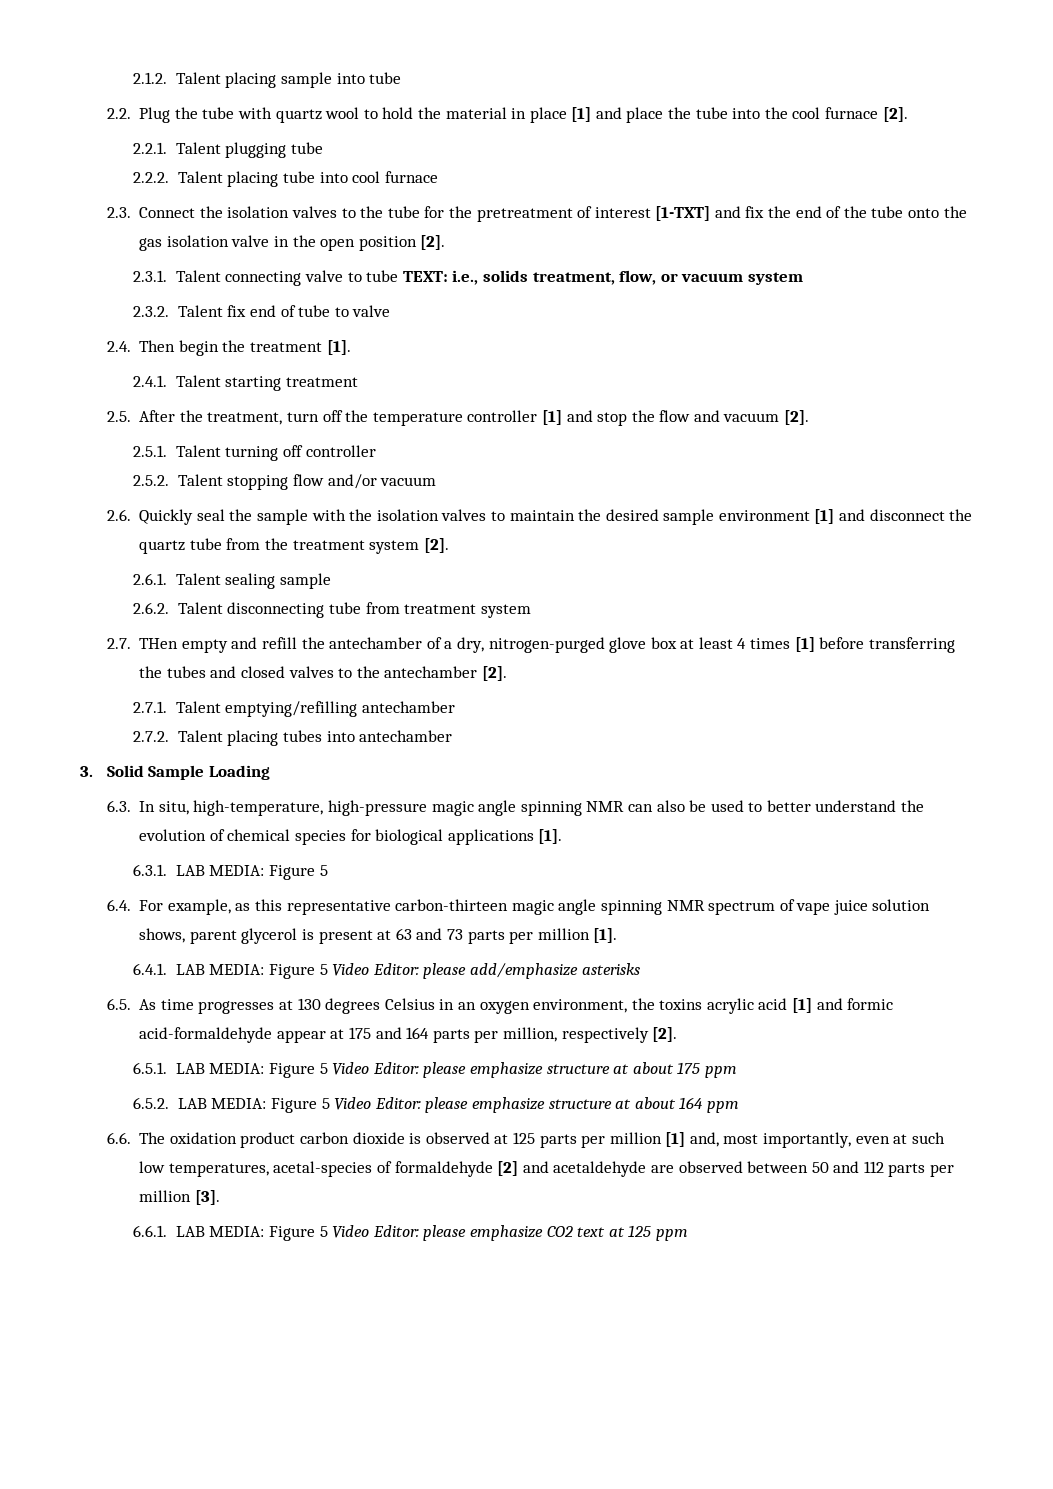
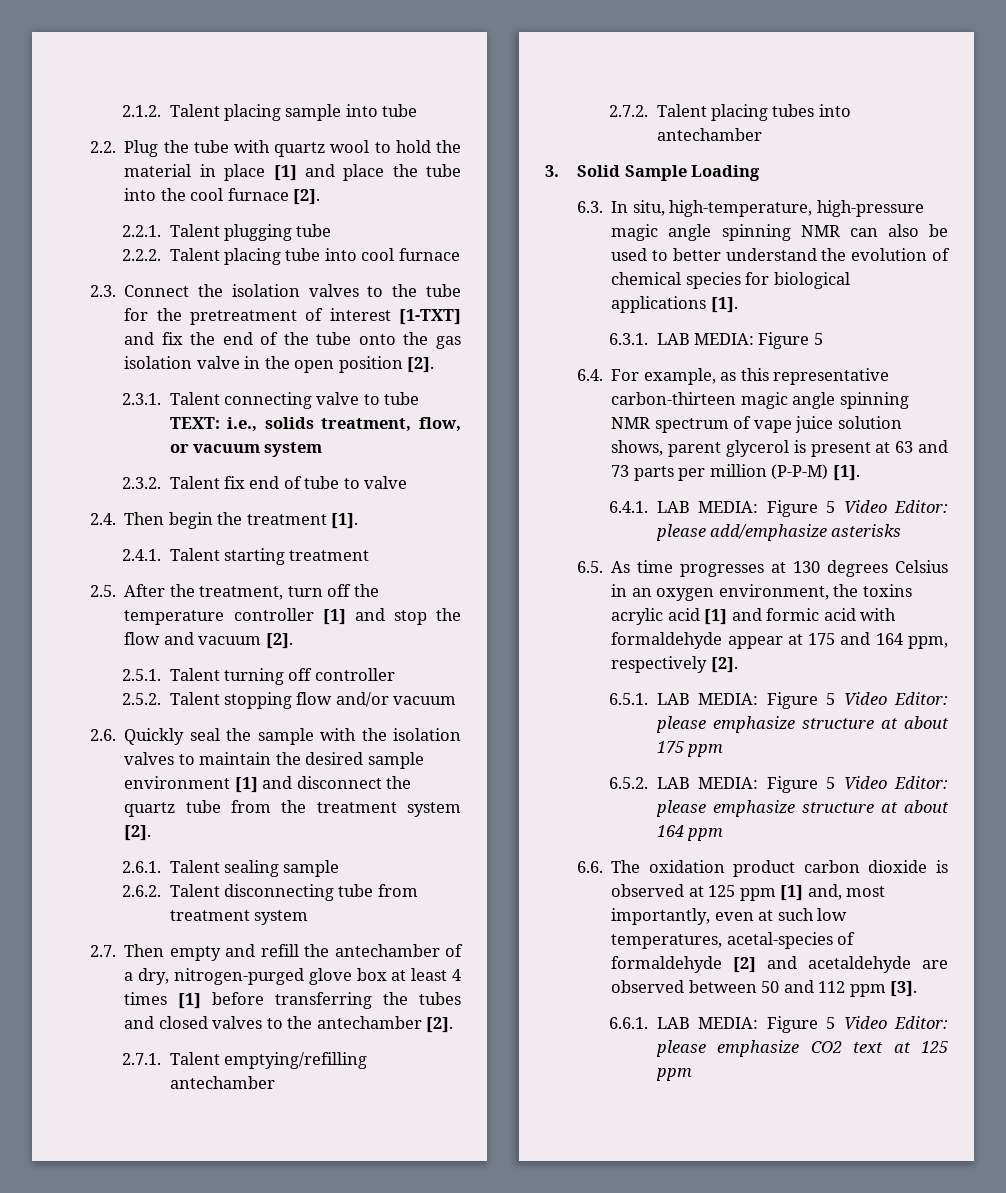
[139,638,179,649] THen -> [124,944,165,957] Then
(590, 934) none -> [771,464,829,480] (P-P-M)
[139,1027,273,1043] acid-formaldehyde -> [823,608,897,621] [611,632,723,649] acid with formaldehyde
[432,1027,557,1043] parts per million, -> [908,636,948,649] ppm,
[539,1132,662,1148] parts per million -> [739,888,776,901] ppm
[888,1163,955,1177] [139,1190,192,1202] parts per million -> [849,984,886,997] ppm

